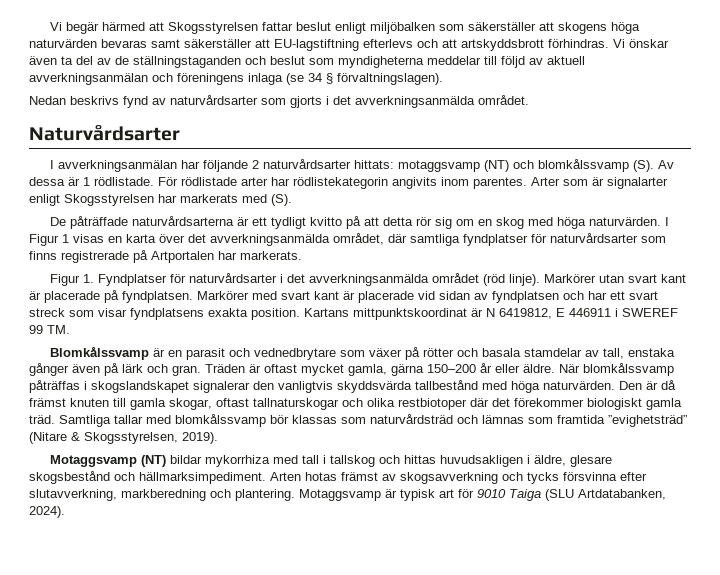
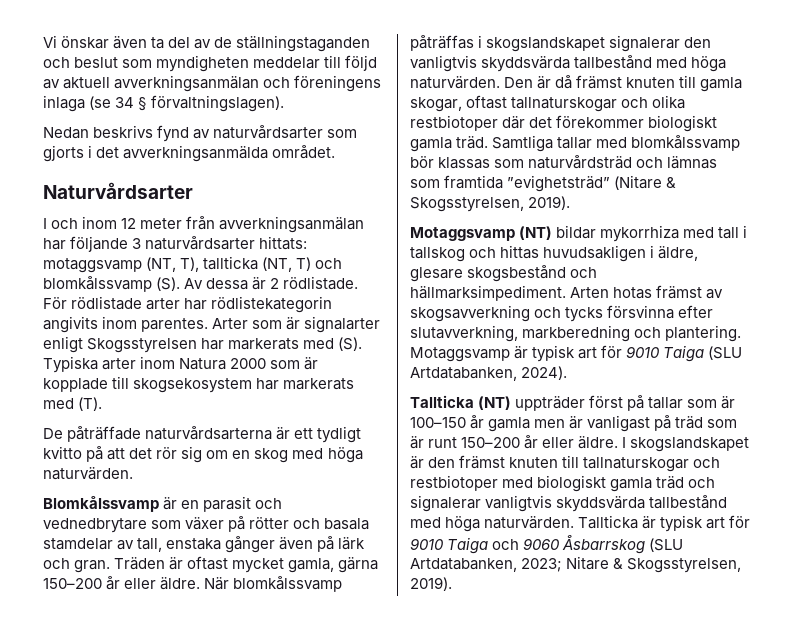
[50,22,641,34] [29,39,625,51] Vi begär härmed att Skogsstyrelsen fattar beslut enligt miljöbalken som säkerställer att skogens höga naturvärden bevaras samt säkerställer att EU-lagstiftning efterlevs och att artskyddsbrott förhindras. Vi -> [43,35,57,48] Vi
[338,56,424,68] myndigheterna -> [156,55,250,72] myndigheten
(55, 164) none -> [51,216,216,230] och inom 12 meter från
[252,160,260,169] 2 -> [132,238,142,249] 3
[484,160,510,172] (NT) -> [146,256,312,272] (NT, T), tallticka (NT, T)
[83,177,90,186] 1 -> [270,278,280,289] 2
(292, 200) none -> [43,356,319,373] [43,376,355,393] [43,397,103,411] Typiska arter inom Natura 2000 som är kopplade till skogsekosystem har markerats med (T).
[383,217,414,226] detta -> [129,448,153,459] det
[665,217,670,226] [29,233,666,246] [29,250,302,263] [50,273,687,286] [29,290,658,303] [29,308,678,320] [29,325,70,334] I Figur 1 visas en karta över det avverkningsanmälda området, där samtliga fyndplatser för naturvårdsarter som finns registrerade på Artportalen har markerats. // Figur 1. Fyndplatser för naturvårdsarter i det avverkningsanmälda området (röd linje). Markörer utan svart kant är placerade på fyndplatsen. Markörer med svart kant är placerade vid sidan av fyndplatsen och har ett svart streck som visar fyndplatsens exakta position. Kartans mittpunktskoordinat är N 6419812, E 446911 i SWEREF 99 TM. -> (133, 473) none
(65, 512) none -> [410,395,736,411] [410,415,738,432] [410,435,750,452] [410,455,721,472] [410,475,716,492] [410,495,728,512] [410,515,751,532] [410,535,684,554] [410,556,742,573] [410,577,452,591] // Tallticka (NT) uppträder först på tallar som är 100–150 år gamla men är vanligast på träd som är runt 150–200 år eller äldre. I skogslandskapet är den främst knuten till tallnaturskogar och restbiotoper med biologiskt gamla träd och signalerar vanligtvis skyddsvärda tallbestånd med höga naturvärden. Tallticka är typisk art för 9010 Taiga och 9060 Åsbarrskog (SLU Artdatabanken, 2023; Nitare & Skogsstyrelsen, 2019).

